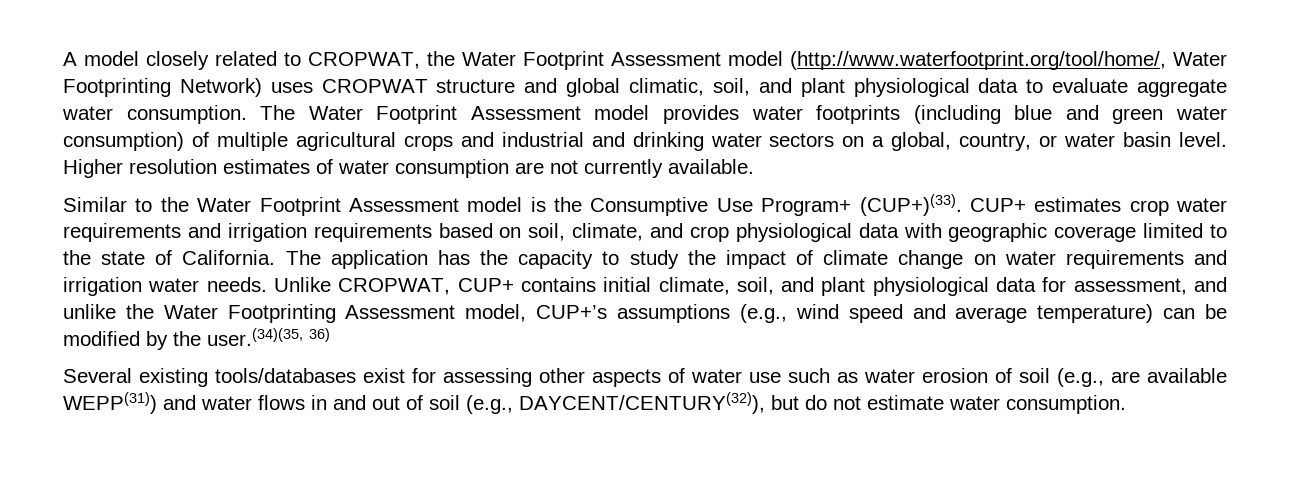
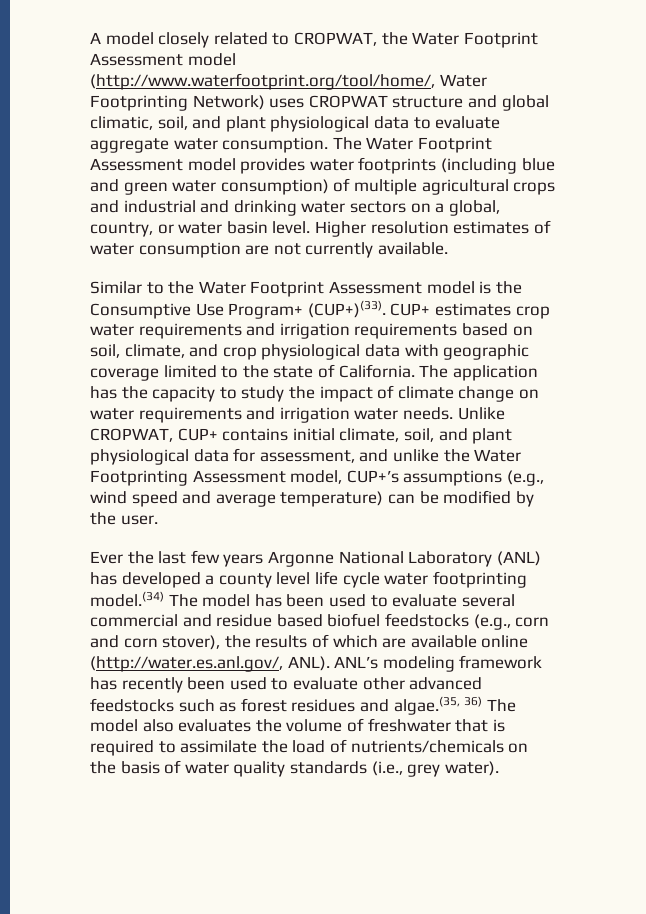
[207,328,330,346] [63,368,1227,387] [63,392,1126,414] user.(34)(35, 36) // Several existing tools/databases exist for assessing other aspects of water use such as water erosion of soil (e.g., are available WEPP(31)) and water flows in and out of soil (e.g., DAYCENT/CENTURY(32)), but do not estimate water consumption. -> [120,515,158,525] [90,550,541,567] [90,571,527,588] [90,591,515,607] [90,613,550,630] [90,634,529,650] [90,655,543,672] [90,677,483,693] [90,696,516,715] [90,718,505,732] [90,739,529,756] [90,760,499,777] user. // Ever the last few years Argonne National Laboratory (ANL) has developed a county level life cycle water footprinting model.(34) The model has been used to evaluate several commercial and residue based biofuel feedstocks (e.g., corn and corn stover), the results of which are available online (http://water.es.anl.gov/, ANL). ANL’s modeling framework has recently been used to evaluate other advanced feedstocks such as forest residues and algae.(35, 36) The model also evaluates the volume of freshwater that is required to assimilate the load of nutrients/chemicals on the basis of water quality standards (i.e., grey water).

